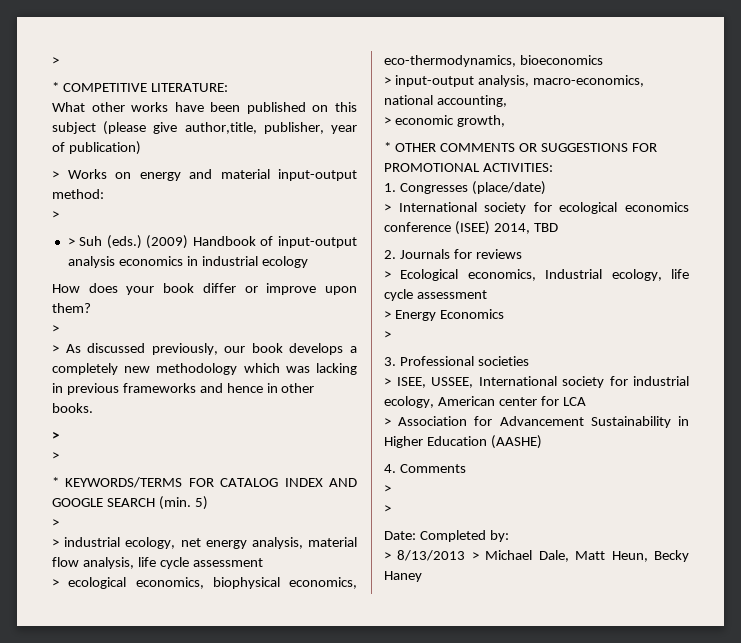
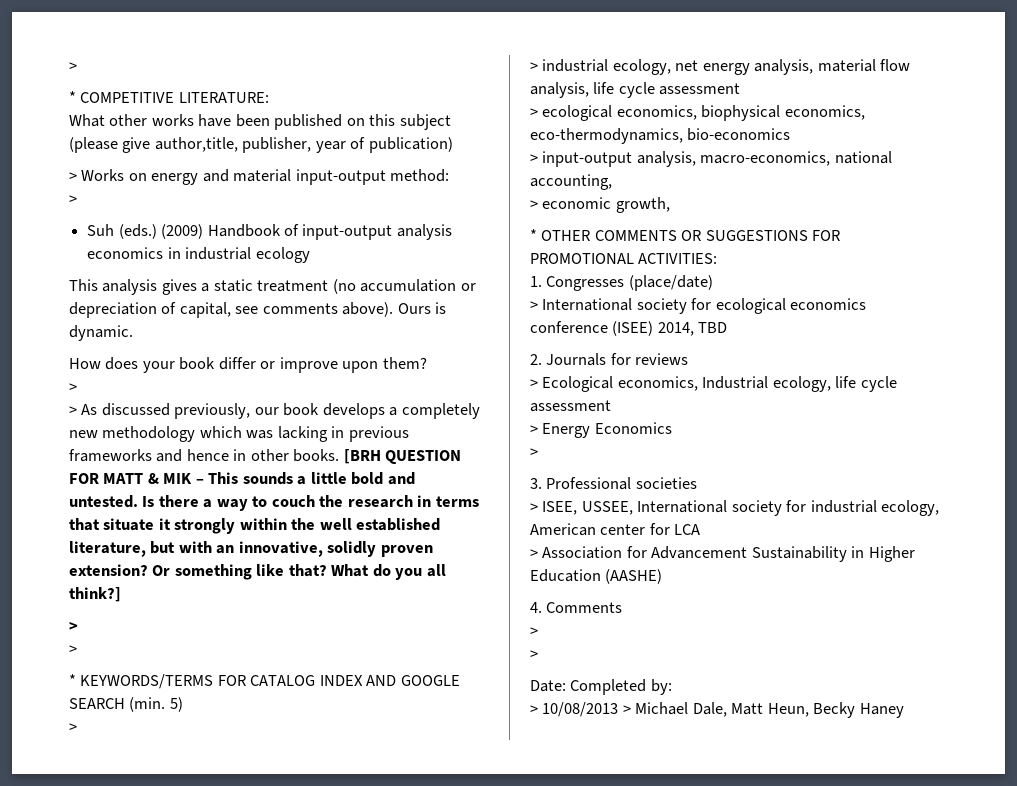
[67,238,75,246] > -> (77, 199) none
(308, 262) none -> [69,279,476,295] [69,302,447,318] [69,325,133,341] // This analysis gives a static treatment (no accumulation or depreciation of capital, see comments above). Ours is dynamic.
(93, 408) none -> [343,449,462,464] [69,472,415,485] [69,495,479,511] [69,518,441,534] [69,541,433,557] [69,564,446,580] [69,587,121,602] [BRH QUESTION FOR MATT & MIK – This sounds a little bold and untested. Is there a way to couch the research in terms that situate it strongly within the well established literature, but with an innovative, solidly proven extension? Or something like that? What do you all think?]
[519,55,603,65] bioeconomics -> [687,128,791,141] bio-economics
[397,550,466,561] 8/13/2013 -> [542,702,619,717] 10/08/2013

